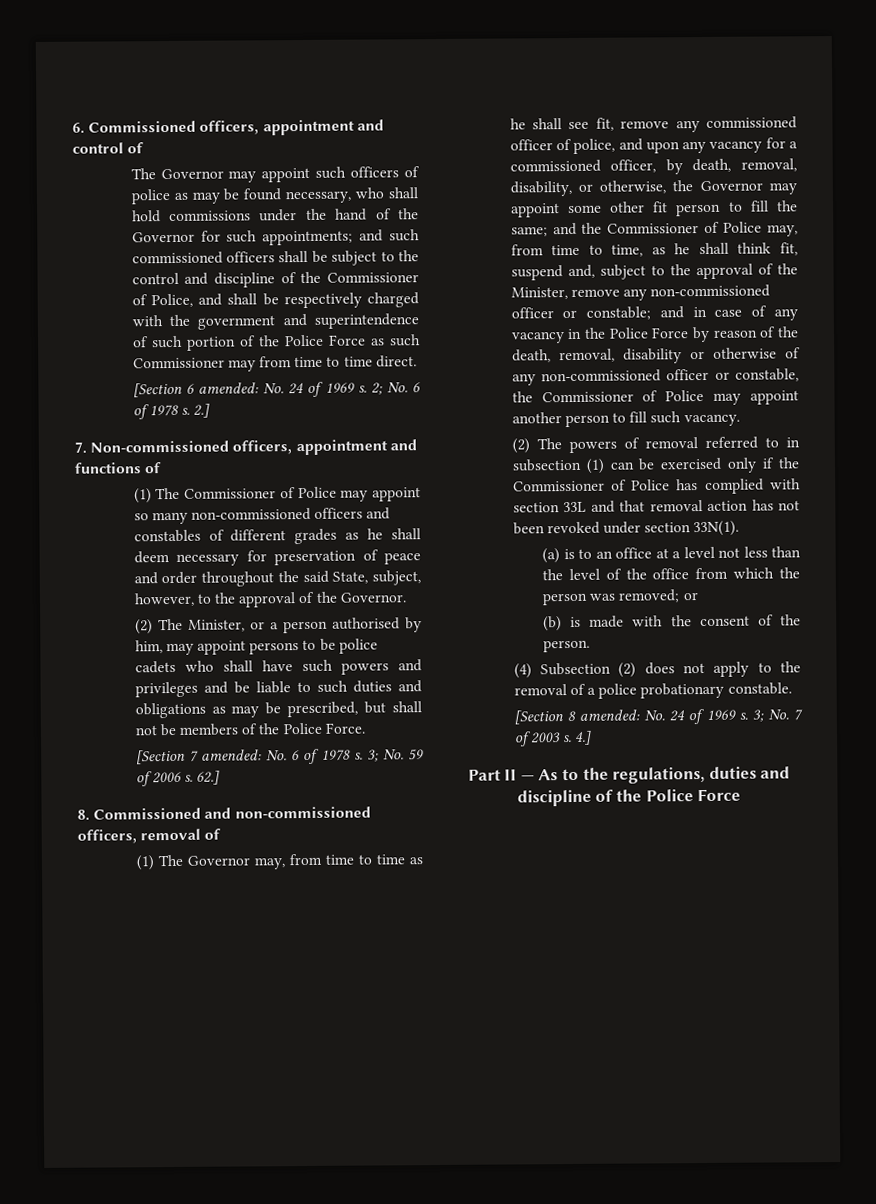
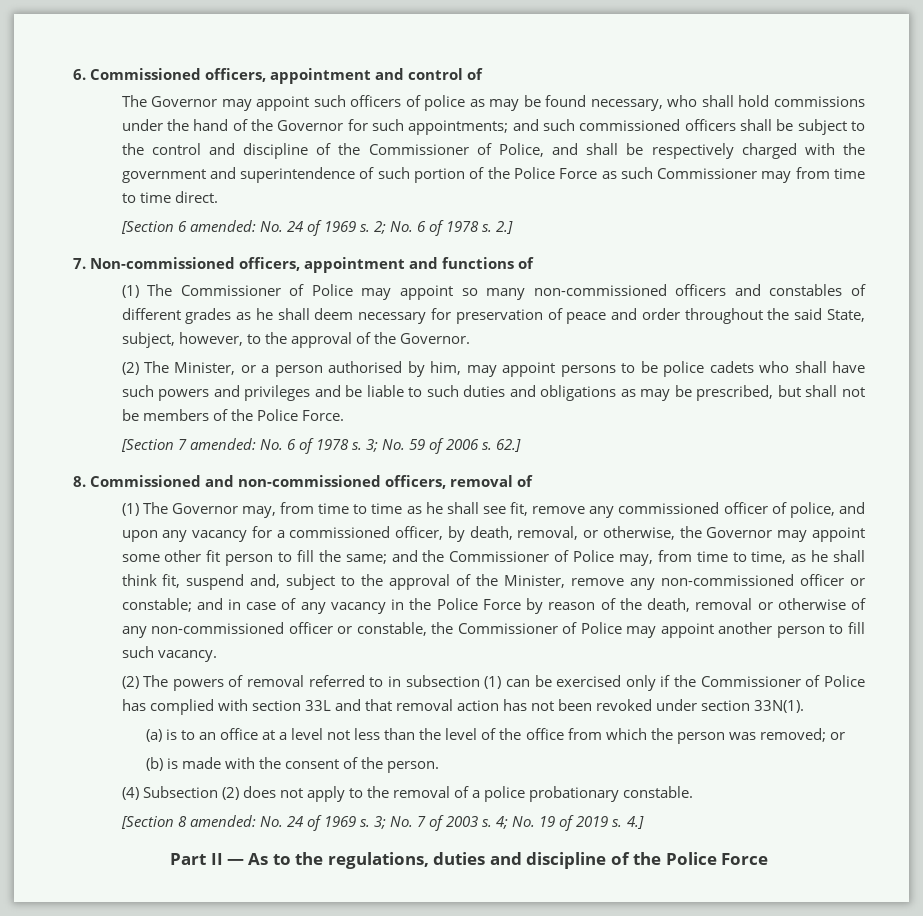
[509,180,572,197] disability, -> (579, 533) none
[558,348,682,364] removal, disability -> [695,598,753,610] removal
(573, 738) none -> [496,815,623,831] 4; No. 19 of 2019 s.

